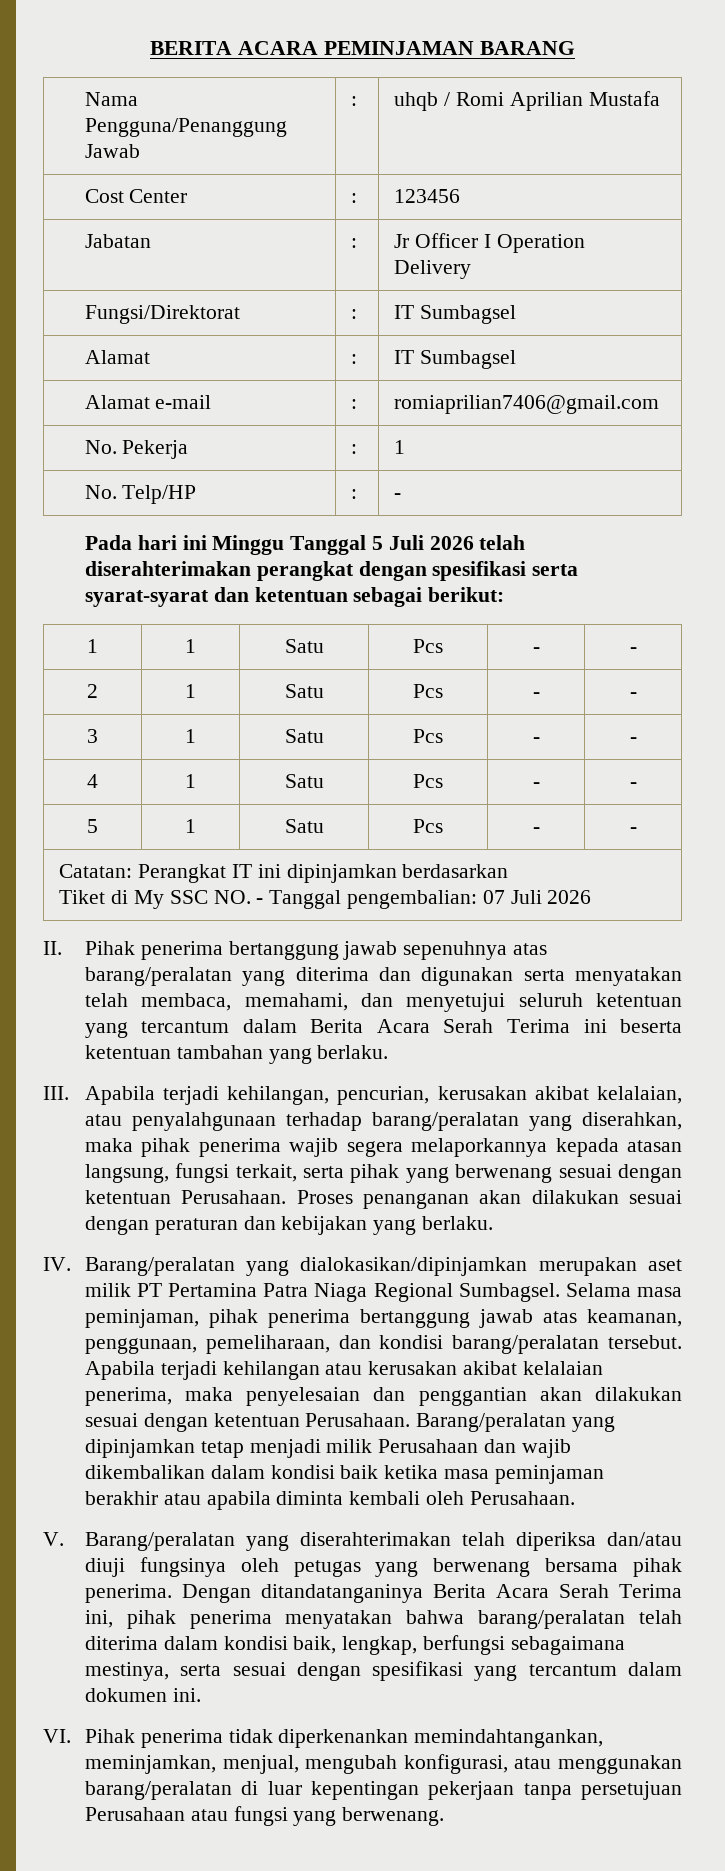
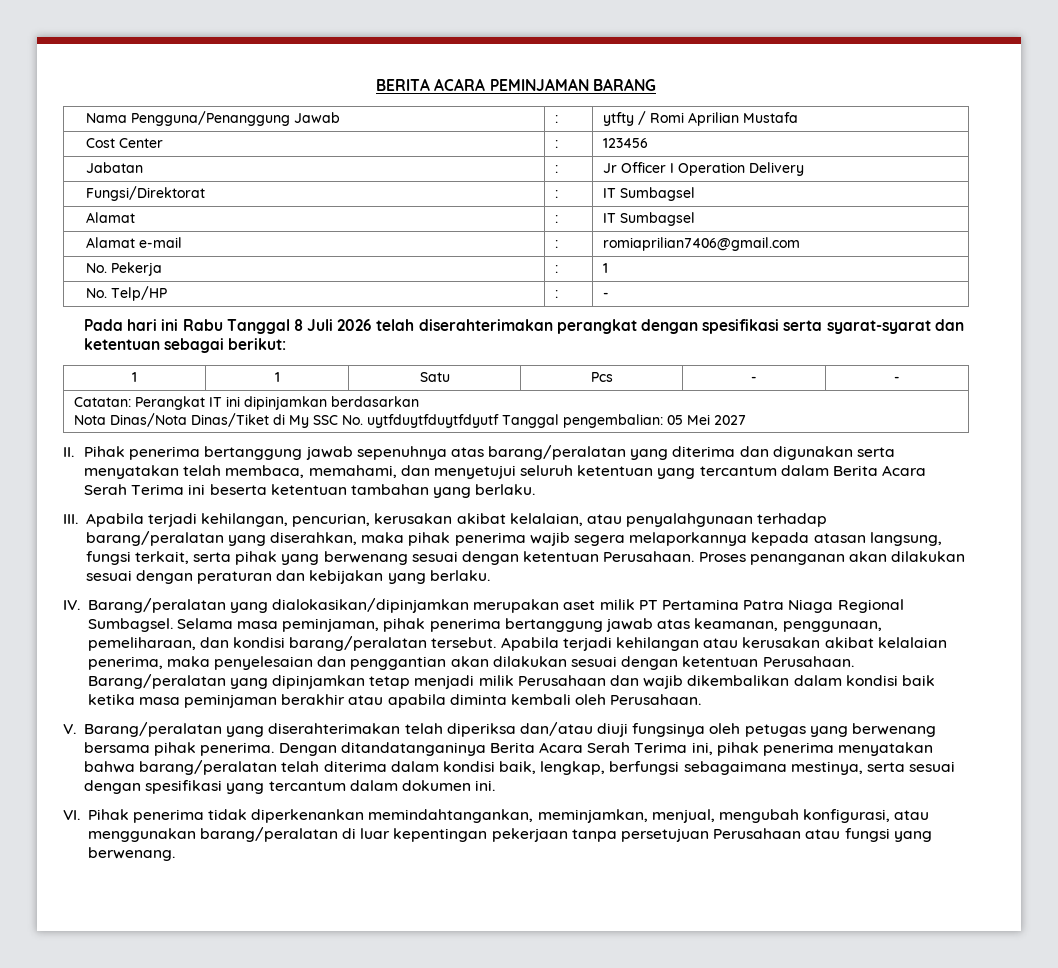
[394,92,439,111] uhqb -> [602,112,634,126] ytfty
[212,535,383,555] Minggu Tanggal 5 -> [182,319,303,334] Rabu Tanggal 8
[87,684,98,698] [185,684,196,698] [284,684,324,698] [413,684,443,698] [532,692,540,698] [629,692,637,698] [87,729,98,743] [185,729,196,743] [284,729,324,743] [413,729,443,743] [532,737,540,743] [629,737,637,743] [87,774,98,788] [185,774,196,788] [284,774,324,788] [413,774,443,788] [532,782,540,788] [629,782,637,788] [87,819,98,833] [185,819,196,833] [284,819,324,833] [413,819,443,833] [532,827,540,833] [629,827,637,833] // 2 | 1 | Satu | Pcs | - | - // 3 | 1 | Satu | Pcs | - | - // 4 | 1 | Satu | Pcs | - | - // 5 | 1 | Satu | Pcs | - | - -> (900, 379) none
[59,890,592,909] Tiket di My SSC NO. - Tanggal pengembalian: 07 Juli 2026 -> [73,413,746,428] Nota Dinas/Nota Dinas/Tiket di My SSC No. uytfduytfduytfdyutf Tanggal pengembalian: 05 Mei 2027

